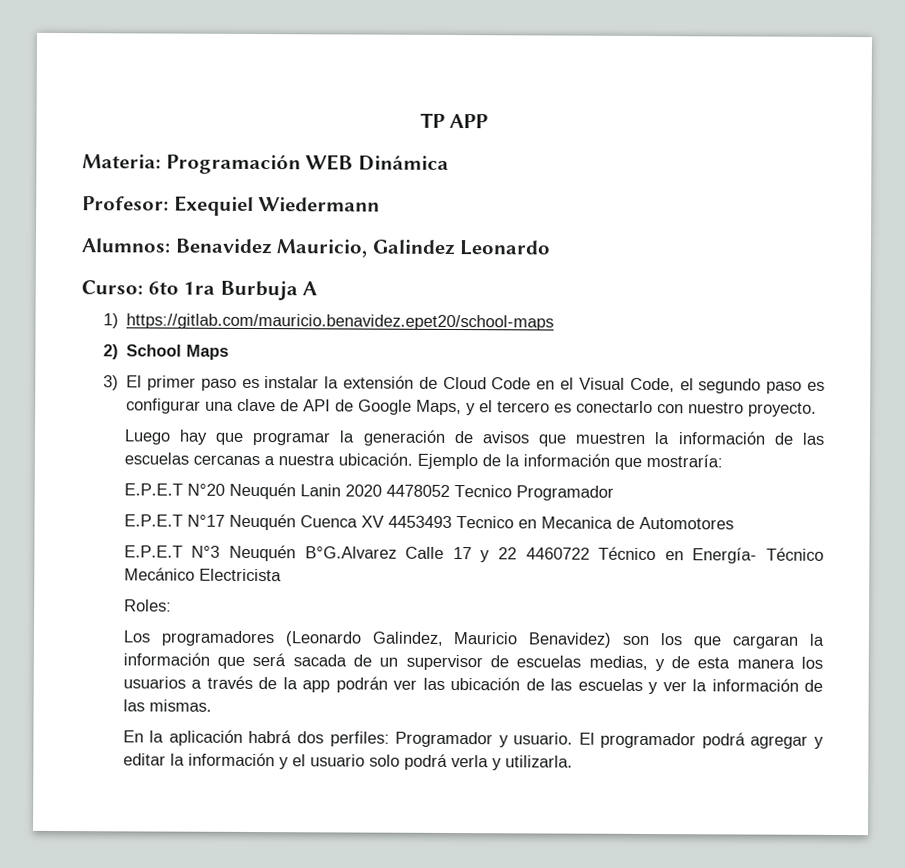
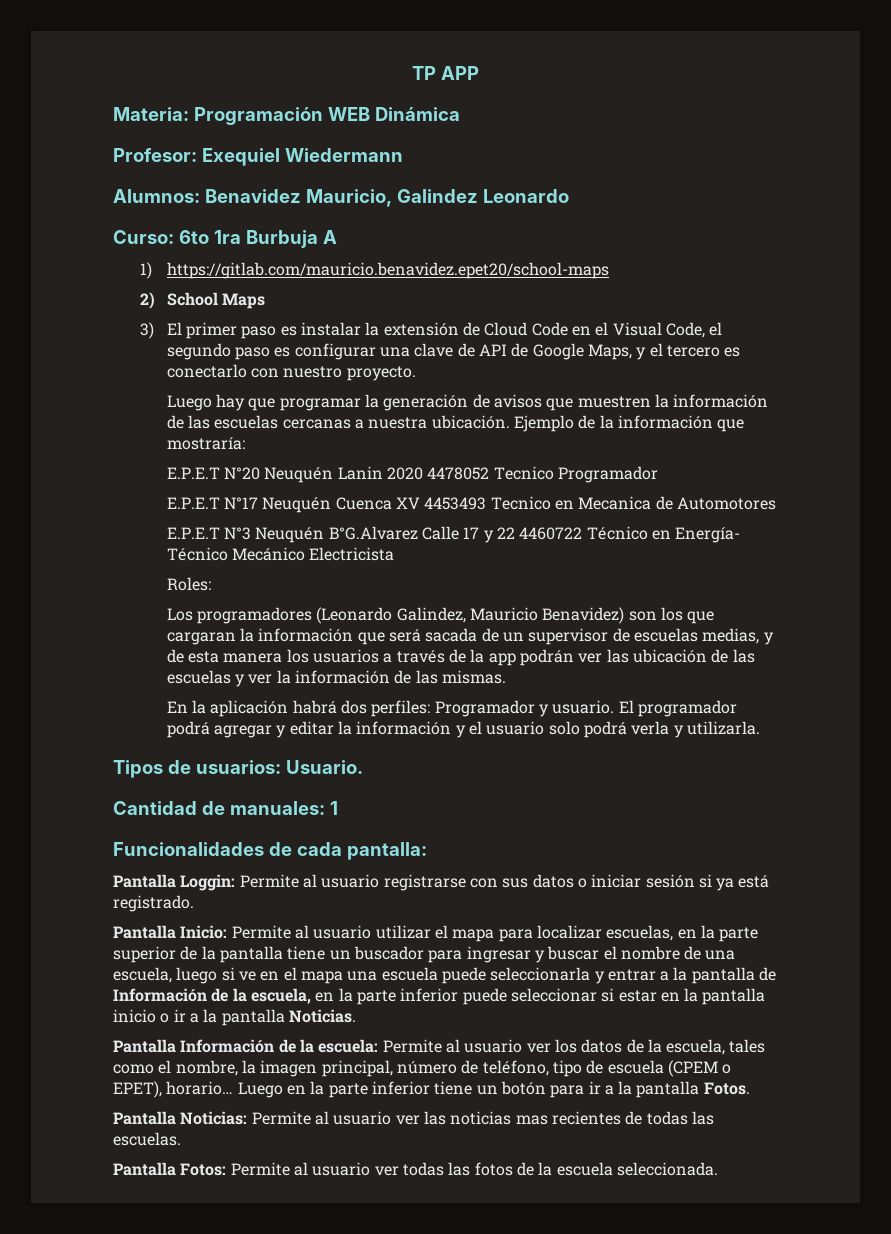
(573, 761) none -> [113,760,363,778] [113,801,338,815] [113,842,427,860] [113,874,770,891] [113,895,194,912] [113,925,759,942] [113,946,736,963] [113,967,777,984] [113,988,766,1005] [113,1009,356,1026] [113,1039,766,1055] [113,1060,732,1077] [113,1081,750,1098] [113,1111,714,1125] [113,1132,181,1146] [113,1162,718,1176] // Tipos de usuarios: Usuario. // Cantidad de manuales: 1 // Funcionalidades de cada pantalla: // Pantalla Loggin: Permite al usuario registrarse con sus datos o iniciar sesión si ya está registrado. // Pantalla Inicio: Permite al usuario utilizar el mapa para localizar escuelas, en la parte superior de la pantalla tiene un buscador para ingresar y buscar el nombre de una escuela, luego si ve en el mapa una escuela puede seleccionarla y entrar a la pantalla de Información de la escuela, en la parte inferior puede seleccionar si estar en la pantalla inicio o ir a la pantalla Noticias. // Pantalla Información de la escuela: Permite al usuario ver los datos de la escuela, tales como el nombre, la imagen principal, número de teléfono, tipo de escuela (CPEM o EPET), horario… Luego en la parte inferior tiene un botón para ir a la pantalla Fotos. // Pantalla Noticias: Permite al usuario ver las noticias mas recientes de todas las escuelas. // Pantalla Fotos: Permite al usuario ver todas las fotos de la escuela seleccionada.

